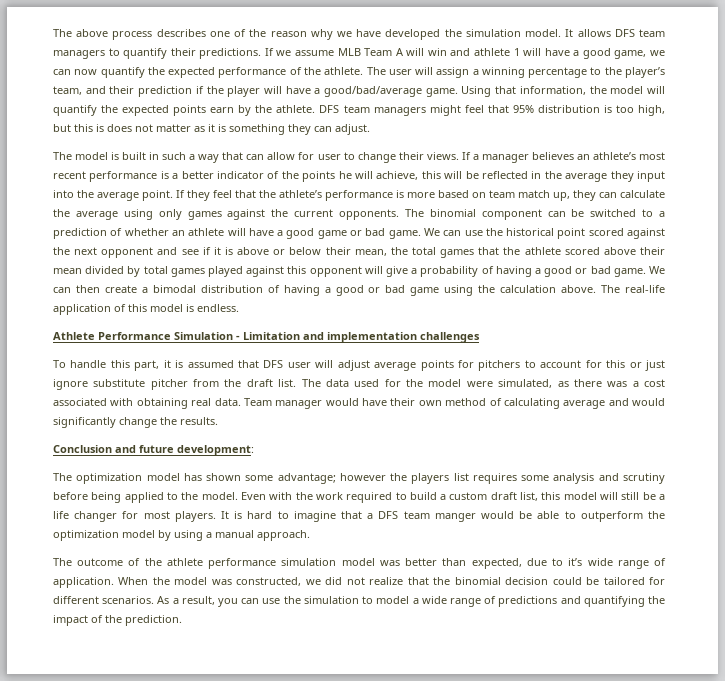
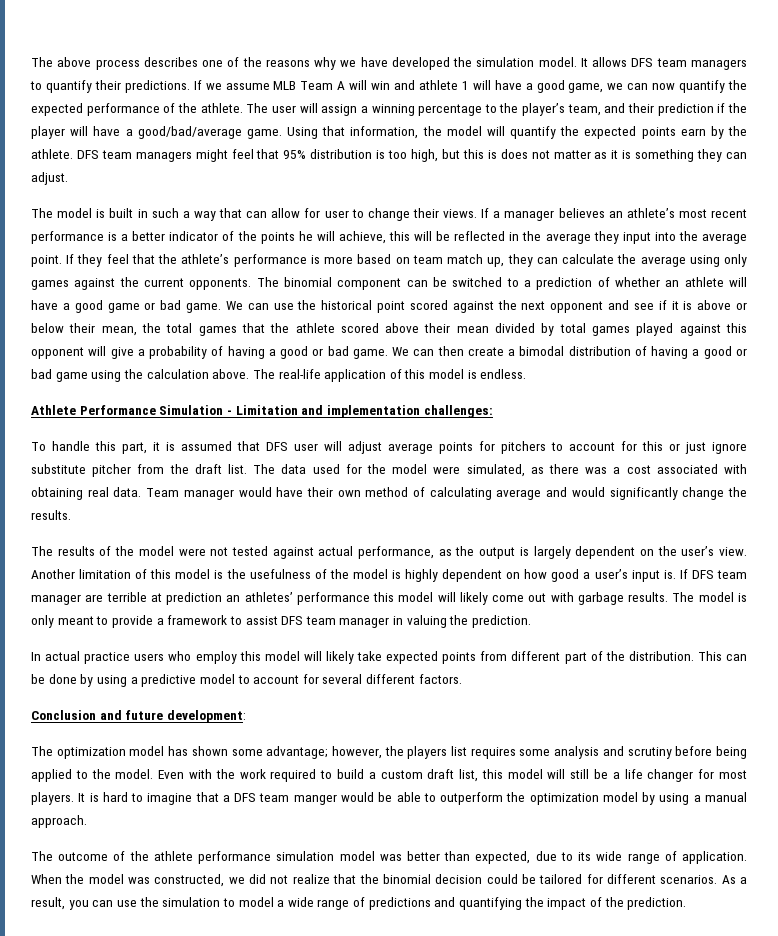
[270,31,307,37] reason -> [265,59,310,67] reasons
[420,332,480,343] challenges -> [423,405,493,418] challenges:
(218, 421) none -> [31,546,748,559] [31,569,747,582] [31,592,748,605] [31,615,532,628] [31,651,748,664] [31,674,462,687] // The results of the model were not tested against actual performance, as the output is largely dependent on the user’s view. Another limitation of this model is the usefulness of the model is highly dependent on how good a user’s input is. If DFS team manager are terrible at prediction an athletes’ performance this model will likely come out with garbage results. The model is only meant to provide a framework to assist DFS team manager in valuing the prediction. // In actual practice users who employ this model will likely take expected points from different part of the distribution. This can be done by using a predictive model to account for several different factors.
[339,473,386,481] however -> [331,746,382,759] however,
[568,558,583,566] it’s -> [578,852,592,861] its

